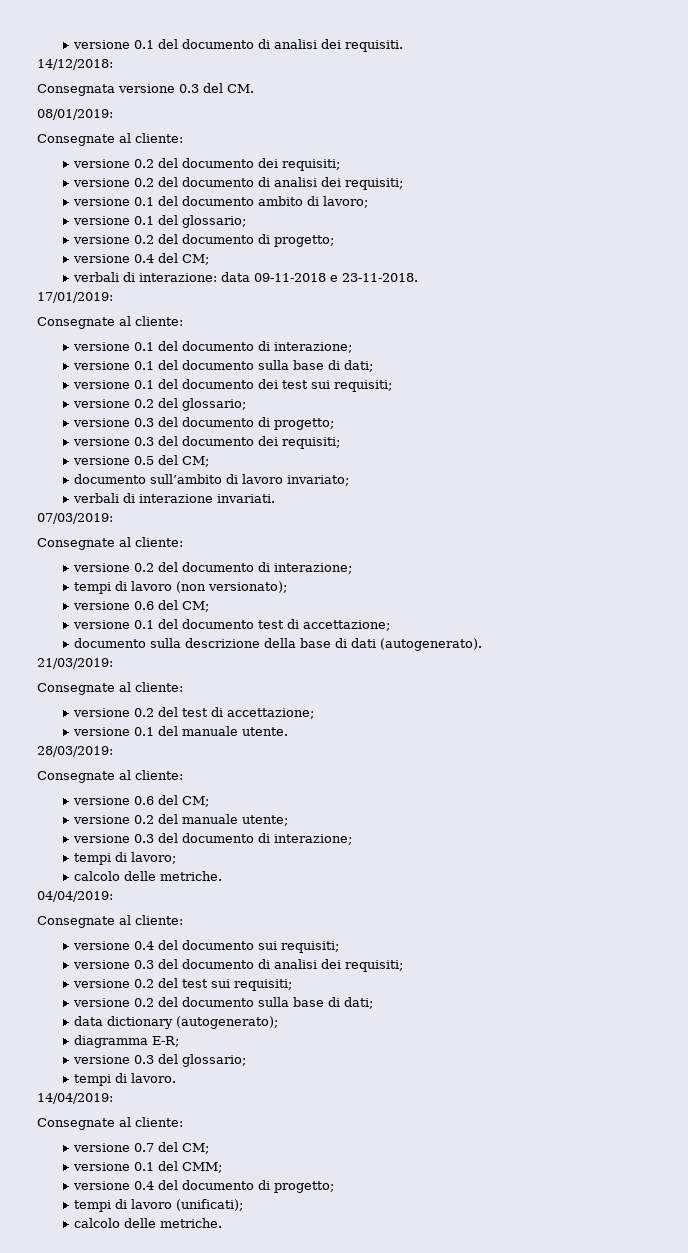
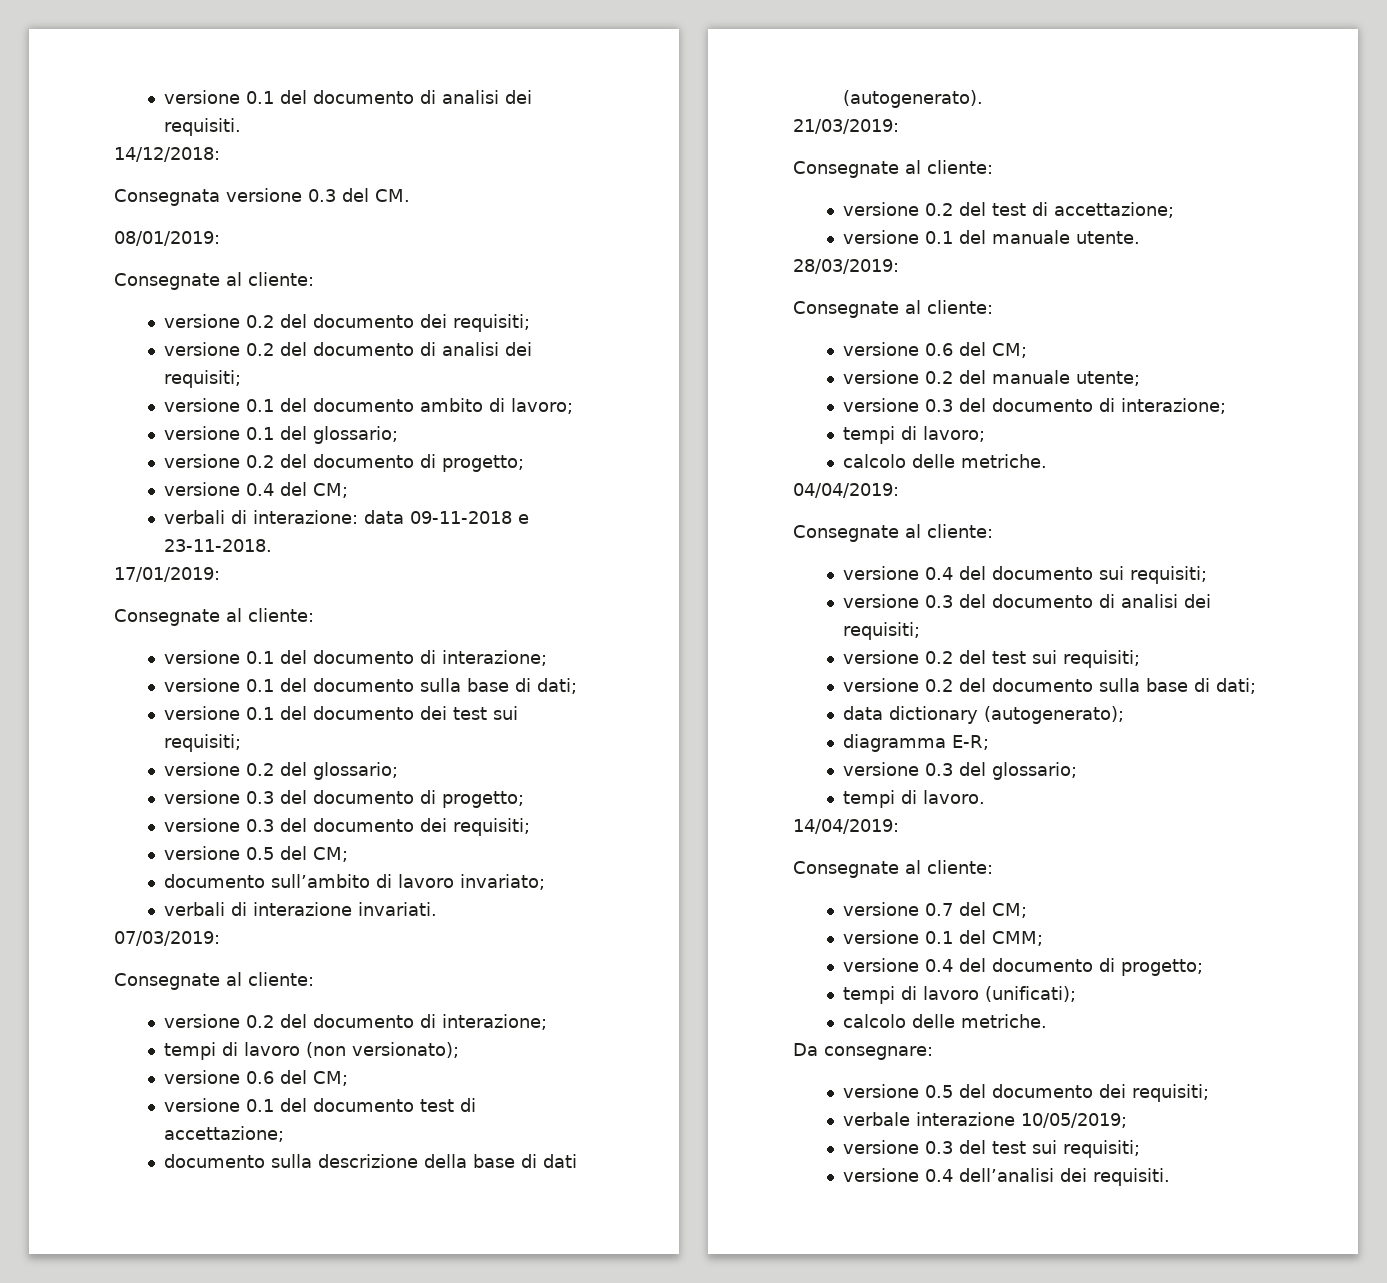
(223, 1223) none -> [793,1043,933,1060] [843,1084,1210,1102] [843,1112,1128,1128] [843,1140,1141,1158] [843,1168,1171,1186] // Da consegnare: // versione 0.5 del documento dei requisiti; // verbale interazione 10/05/2019; // versione 0.3 del test sui requisiti; // versione 0.4 dell’analisi dei requisiti.

